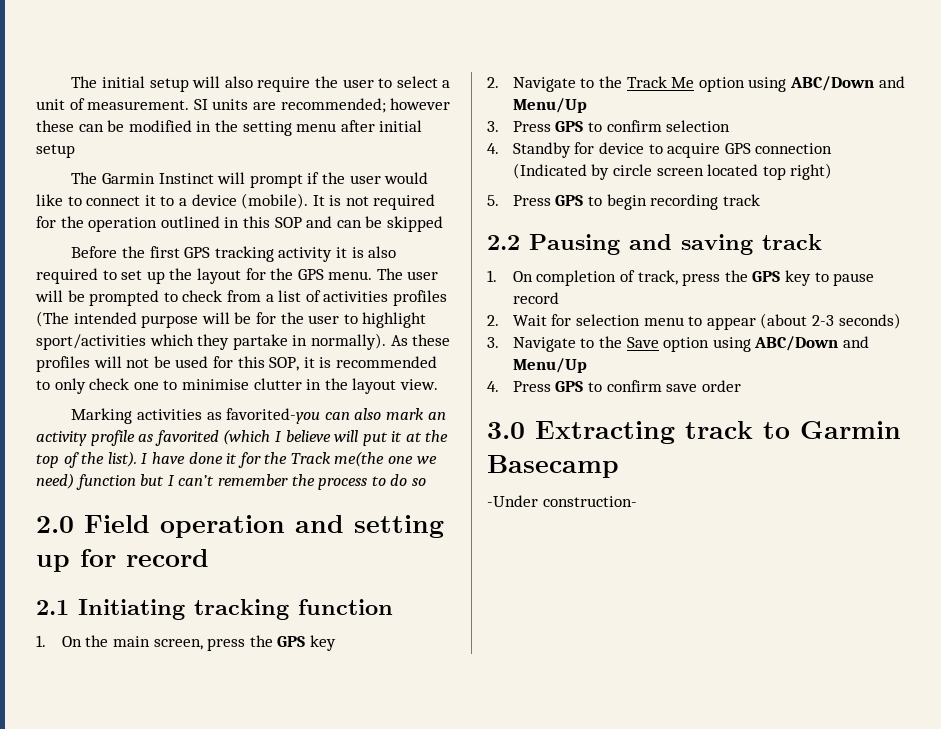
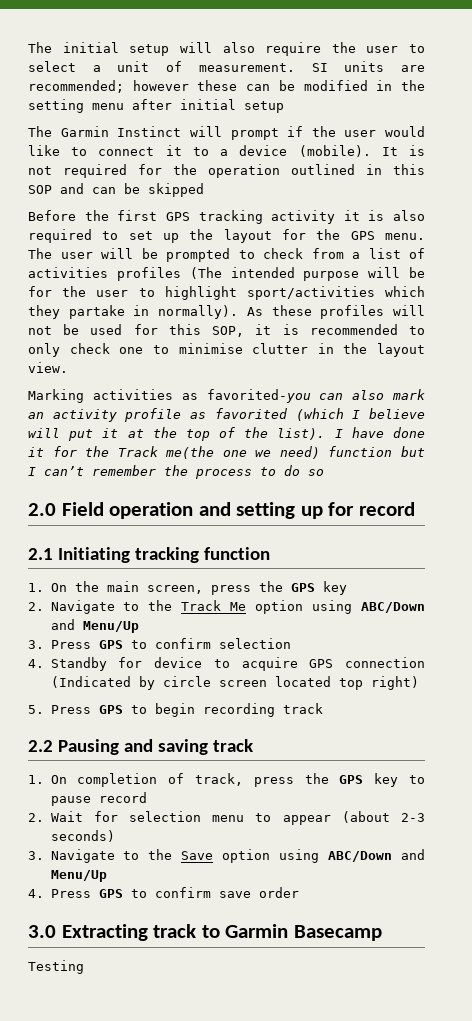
[487,495,637,507] -Under construction- -> [28,960,84,974] Testing

